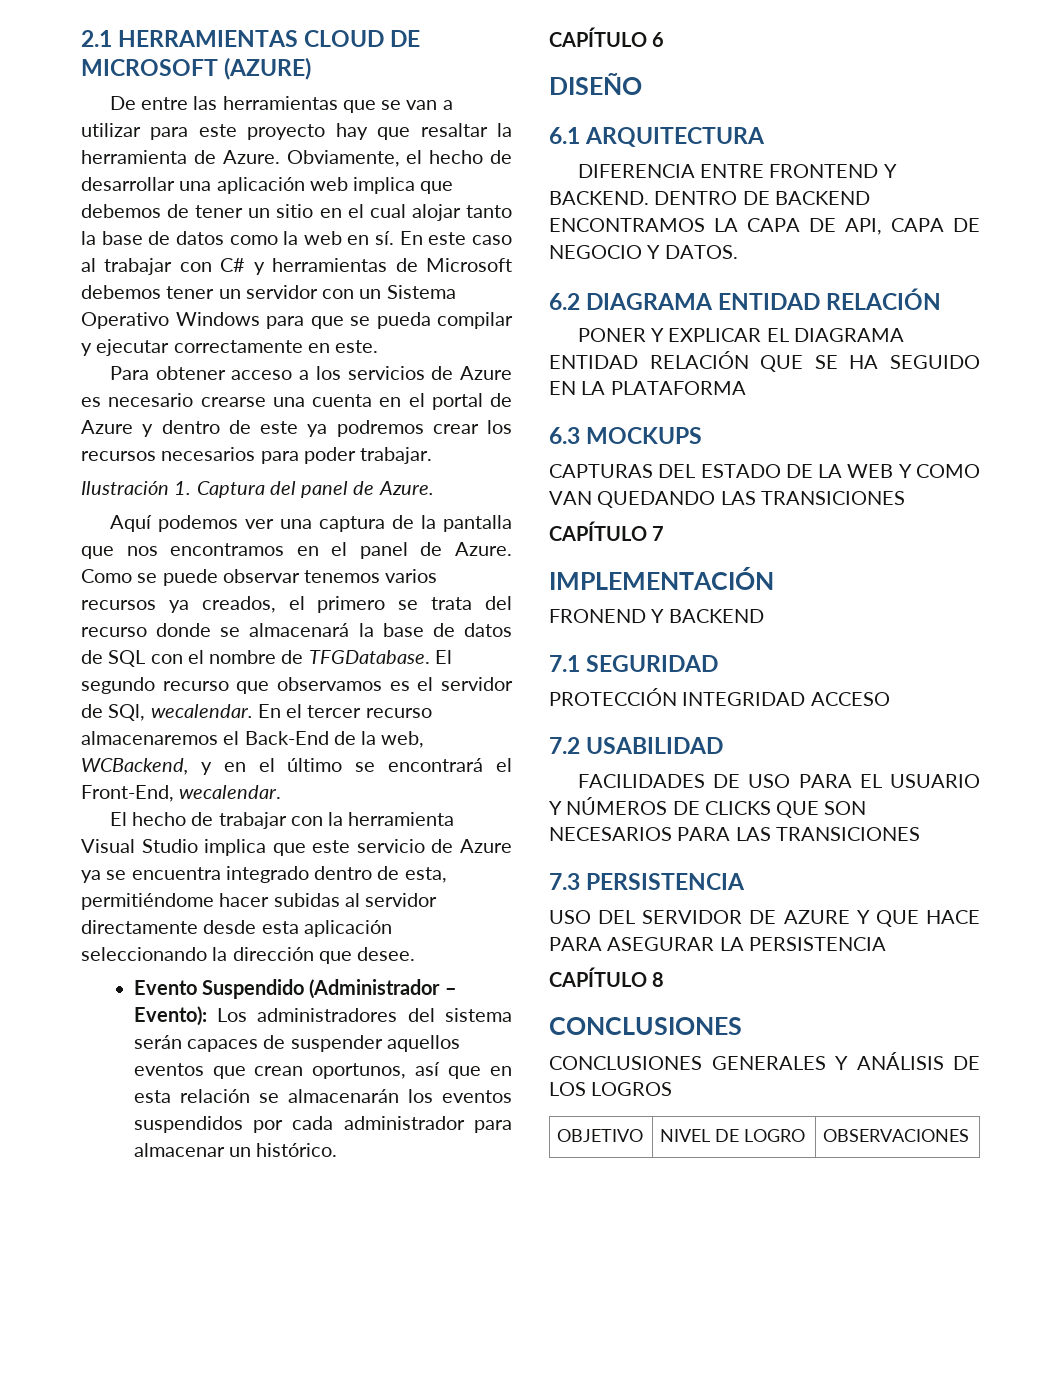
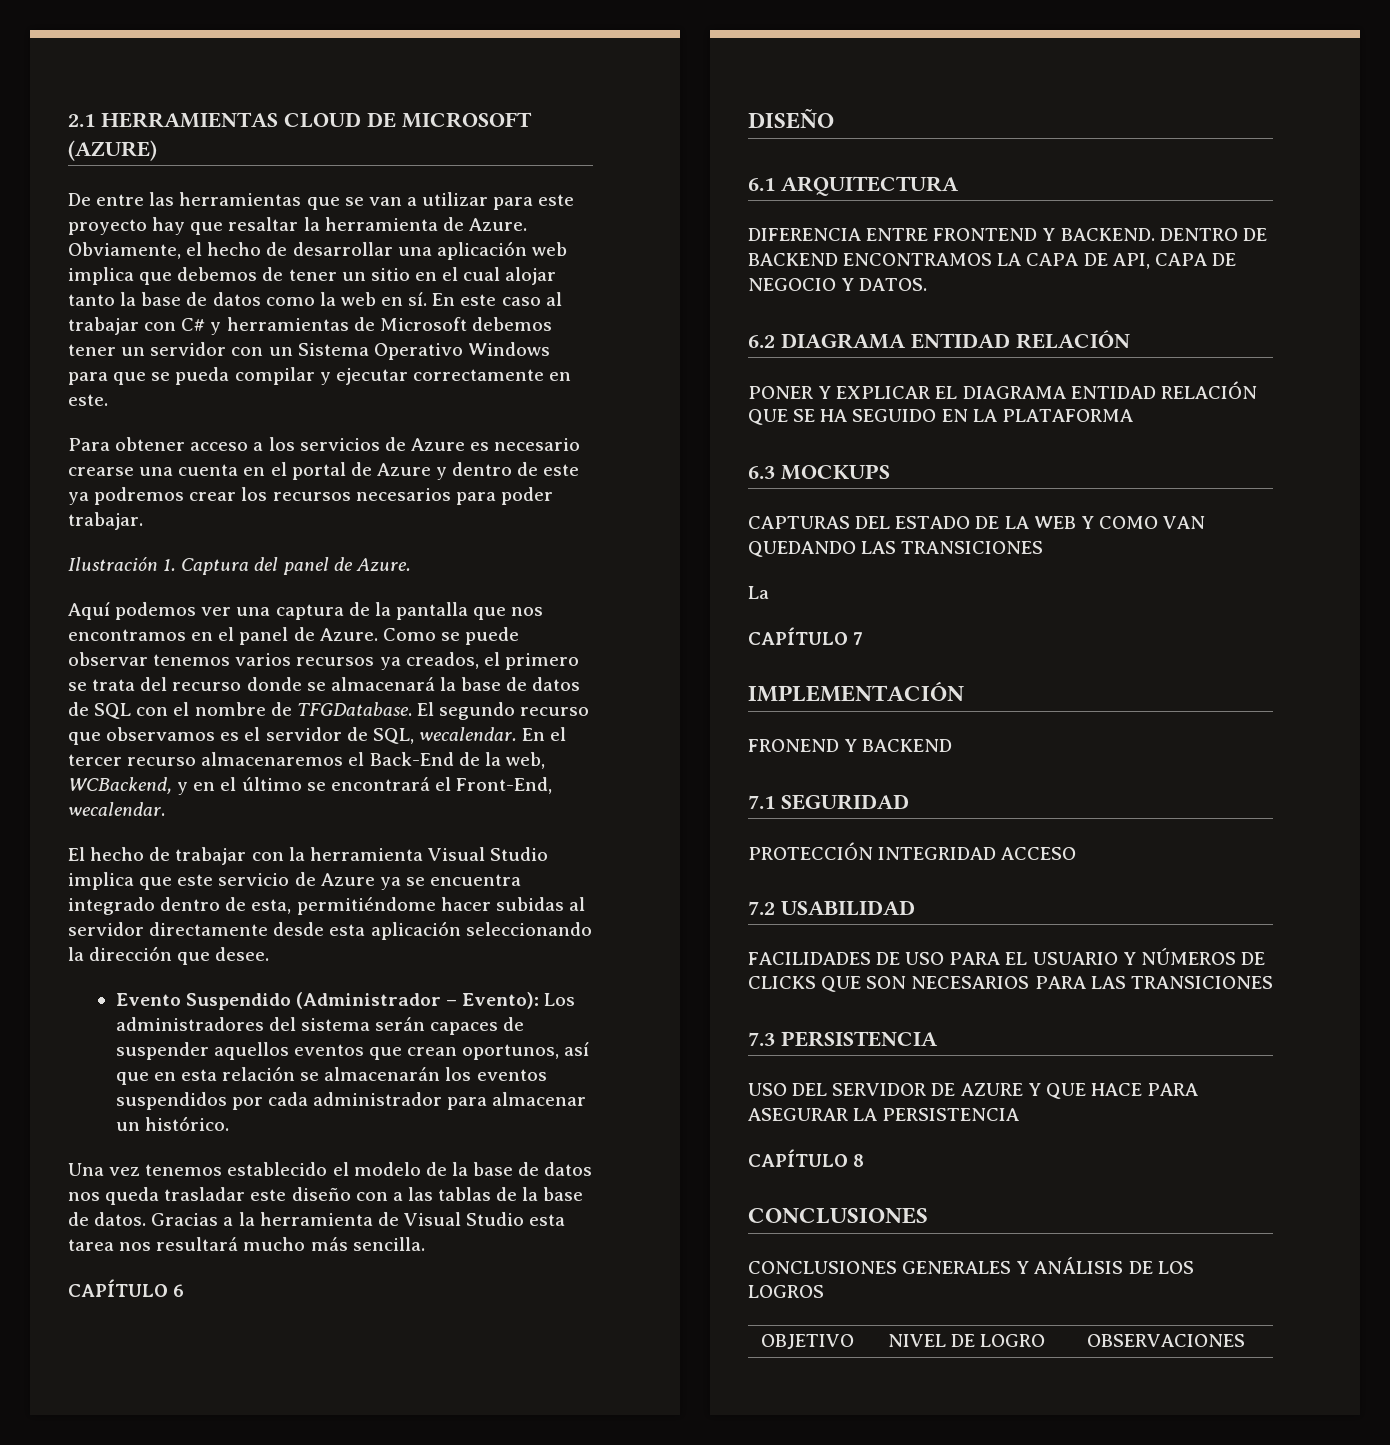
[108,704,146,721] SQl, -> [372,728,414,744] SQL,
(338, 1150) none -> [68,1162,593,1176] [68,1187,584,1205] [68,1212,566,1226] [68,1237,425,1251] // Una vez tenemos establecido el modelo de la base de datos nos queda trasladar este diseño con a las tablas de la base de datos. Gracias a la herramienta de Visual Studio esta tarea nos resultará mucho más sencilla.
(905, 498) none -> [748,586,769,599] // La

